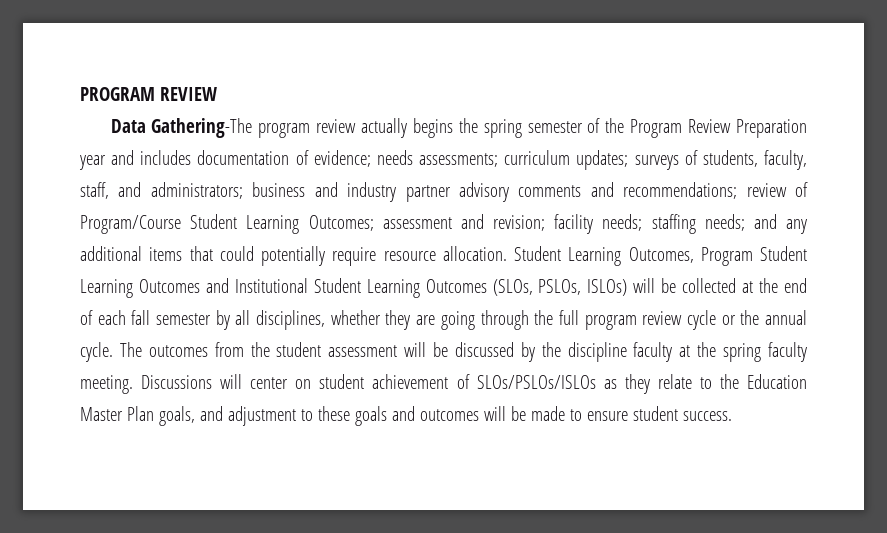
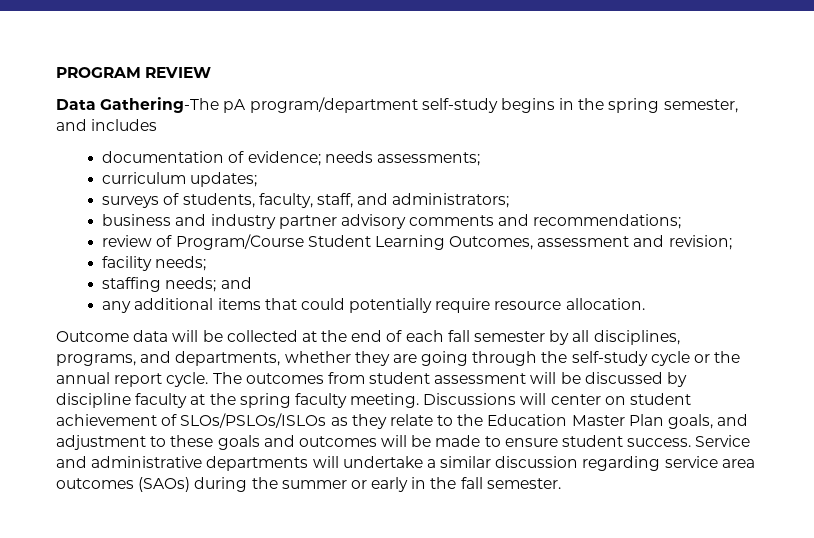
[258,118,808,138] [79,155,106,170] program review actually begins the spring semester of the Program Review Preparation year -> [223,97,738,113] pA program/department self-study begins in the spring semester,
(192, 157) none -> (158, 125) //
(499, 160) none -> (480, 159) //
(629, 160) none -> (258, 179) //
(243, 190) none -> (510, 200) //
(738, 190) none -> (682, 221) //
[308,215,374,231] Outcomes; -> [449,236,534,250] Outcomes,
(546, 223) none -> (732, 242) //
(643, 222) none -> (207, 263) //
(777, 221) none -> (252, 283) //
[514,246,807,266] [80,278,628,298] Student Learning Outcomes, Program Student Learning Outcomes and Institutional Student Learning Outcomes (SLOs, PSLOs, ISLOs) -> [56,330,169,342] // Outcome data
(326, 320) none -> [56,351,281,366] programs, and departments,
[558,310,683,330] full program review -> [571,351,648,366] self-study
(808, 317) none -> [114,373,163,387] report
[250,342,270,357] the -> (365, 378) none
[541,342,561,357] the -> (688, 379) none
(732, 416) none -> [695,435,751,447] [56,456,755,471] [56,477,561,492] Service and administrative departments will undertake a similar discussion regarding service area outcomes (SAOs) during the summer or early in the fall semester.

